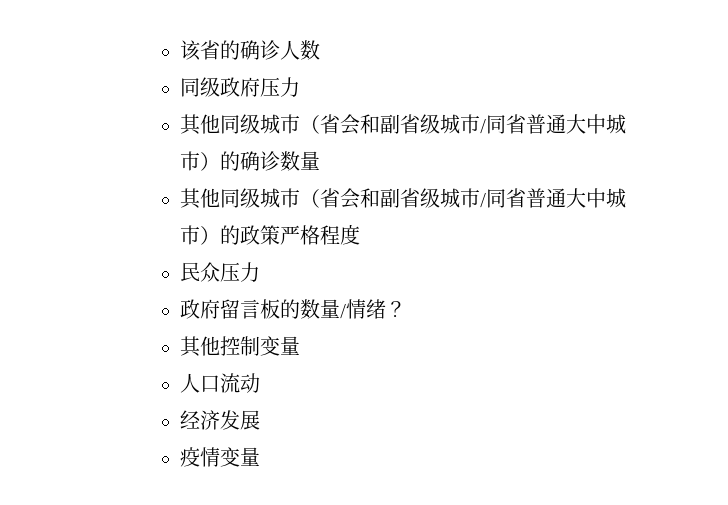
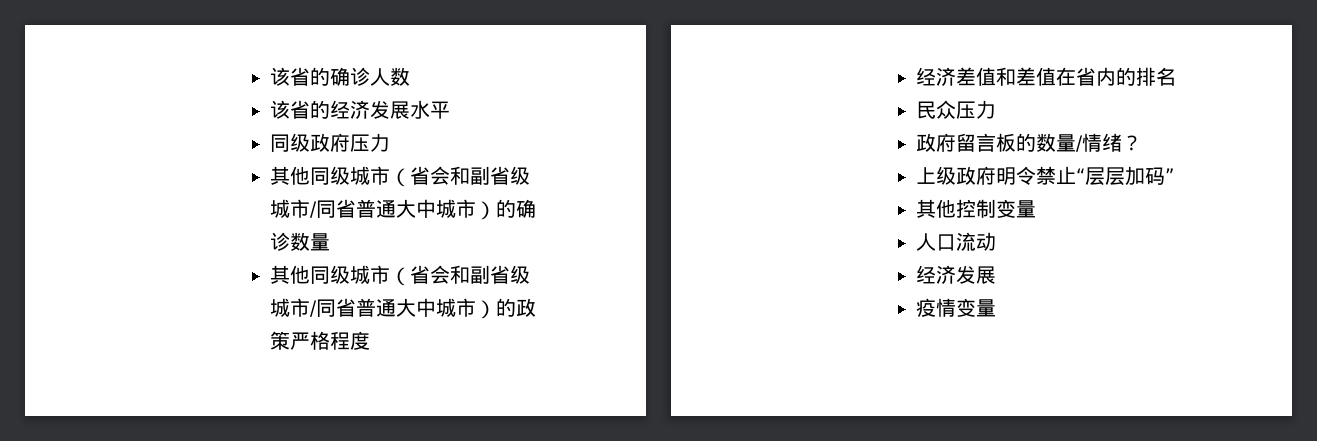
(320, 50) none -> [269,100,450,119] // 该省的经济发展水平
(360, 234) none -> [915,67,1176,86] // 经济差值和差值在省内的排名
(406, 309) none -> [915,166,1174,186] // 上级政府明令禁止“层层加码”

